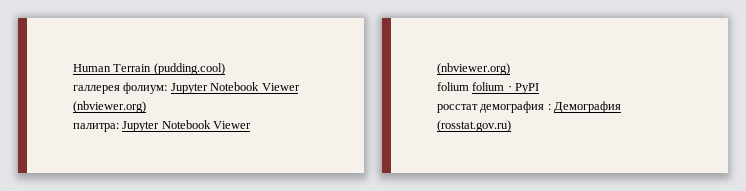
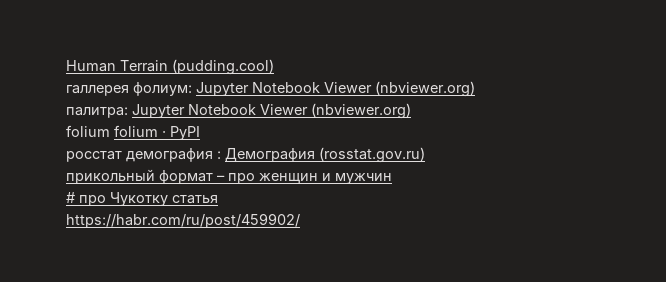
(511, 126) none -> [66,169,392,184] [66,192,218,206] [66,213,300,228] // прикольный формат – про женщин и мужчин // # про Чукотку статья // https://habr.com/ru/post/459902/

